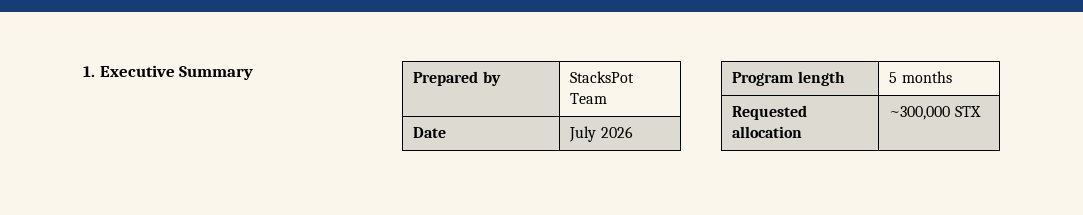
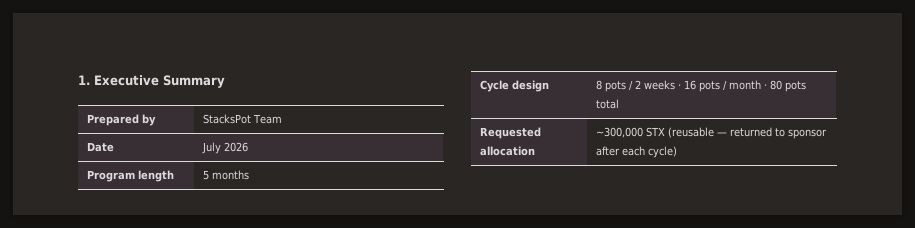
[732,105,808,120] [732,126,803,138] [889,106,981,120] Requested allocation | ~300,000 STX -> [479,80,549,92] [595,80,806,92] [595,99,619,109] [479,127,541,139] [479,146,535,156] [595,127,827,139] [595,146,677,158] Cycle design | 8 pots / 2 weeks · 16 pots / month · 80 pots total // Requested allocation | ~300,000 STX (reusable — returned to sponsor after each cycle)

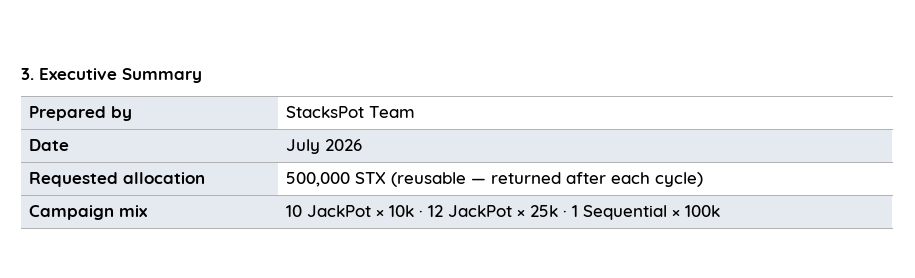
[78,75,90,85] 1. -> [21,68,34,80] 3.
[86,170,174,182] [202,170,249,180] [479,80,549,92] [595,80,806,92] [595,99,619,109] // Program length | 5 months // Cycle design | 8 pots / 2 weeks · 16 pots / month · 80 pots total -> (363, 145) none
[595,127,643,138] ~300,000 -> [286,172,351,187] 500,000
[774,128,827,139] to sponsor -> (562, 178) none
(677, 152) none -> [29,205,149,220] [286,205,721,220] // Campaign mix | 10 JackPot × 10k · 12 JackPot × 25k · 1 Sequential × 100k

